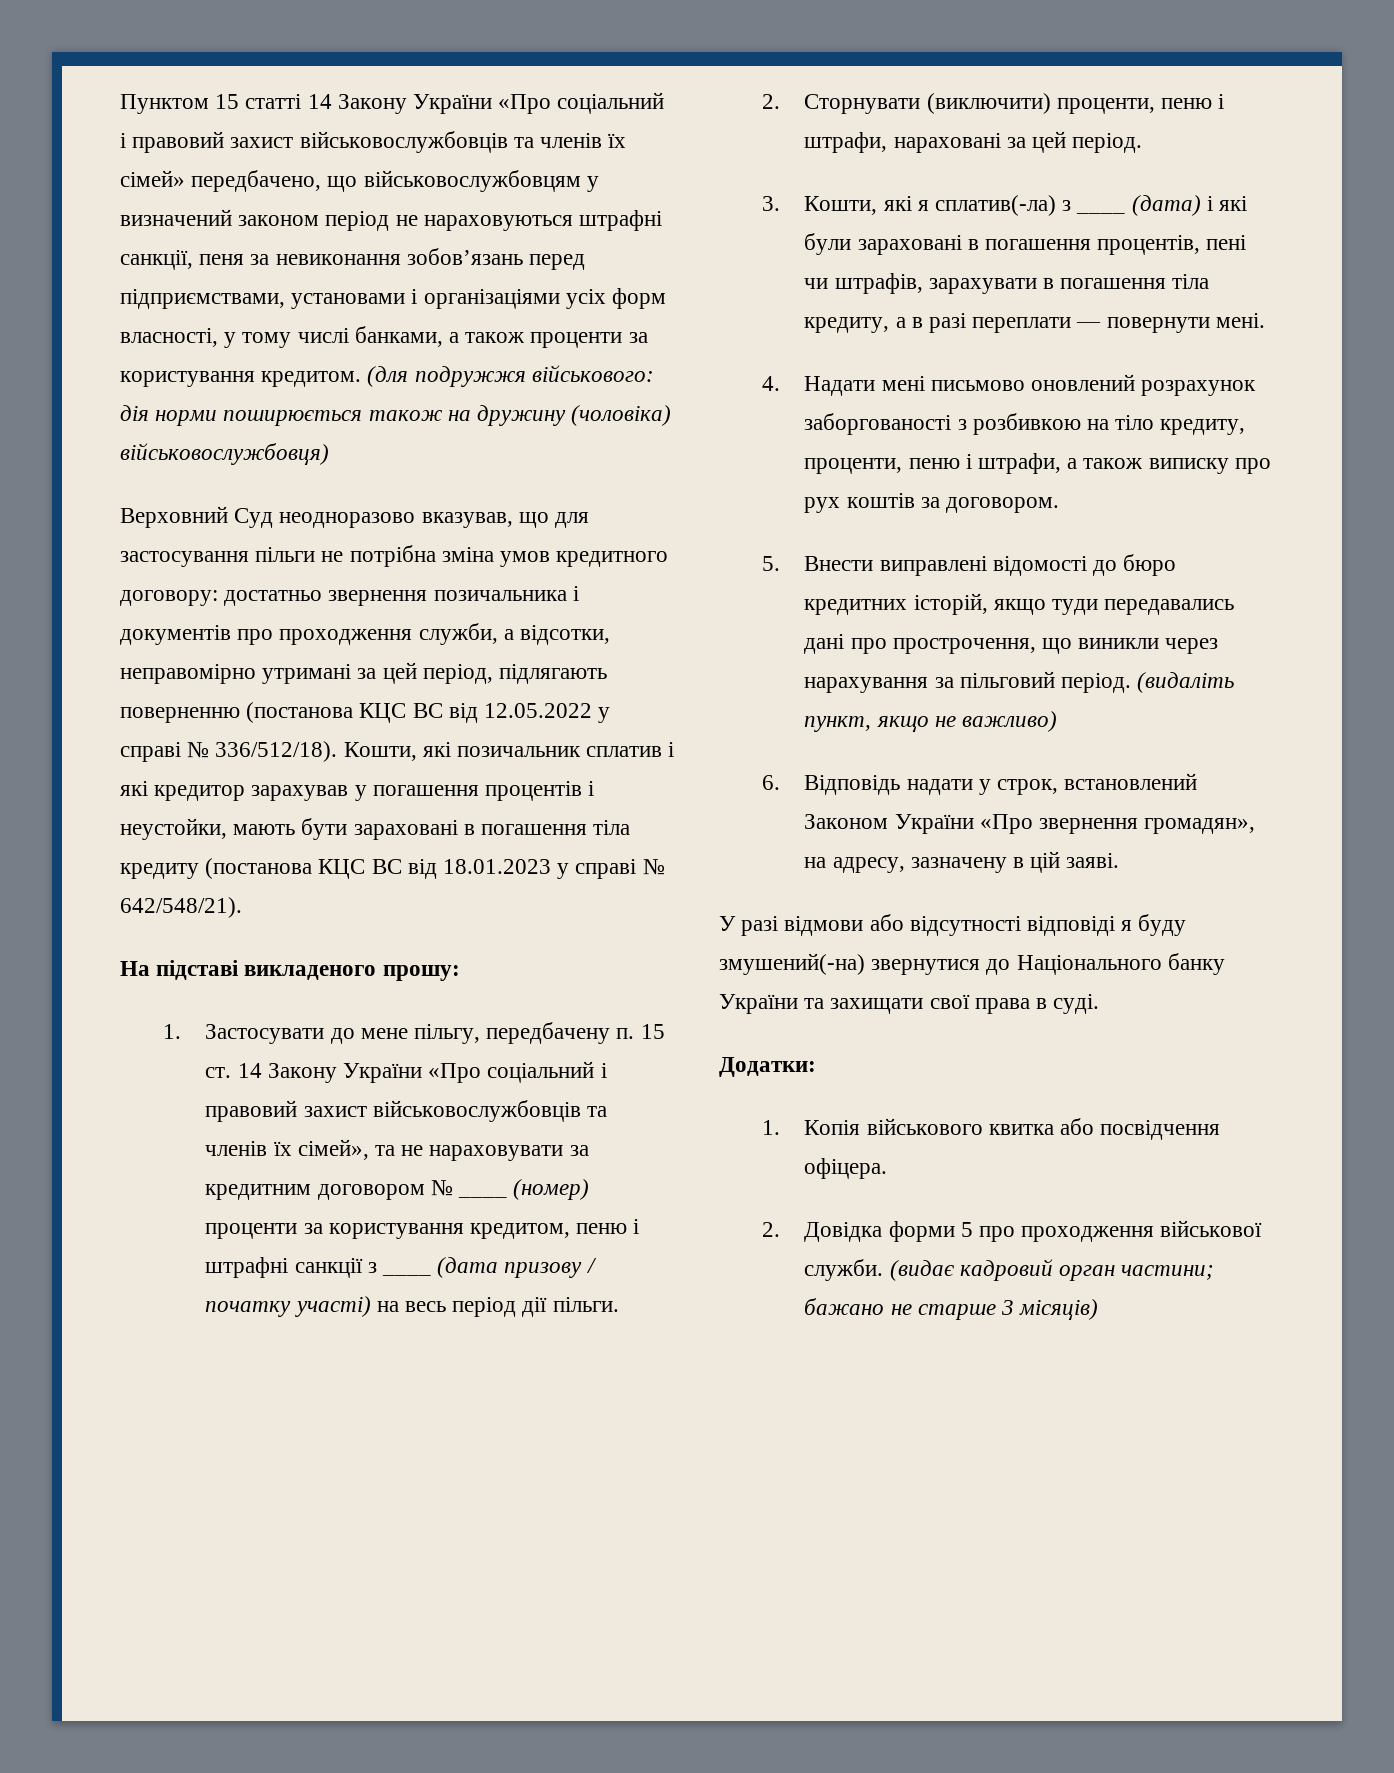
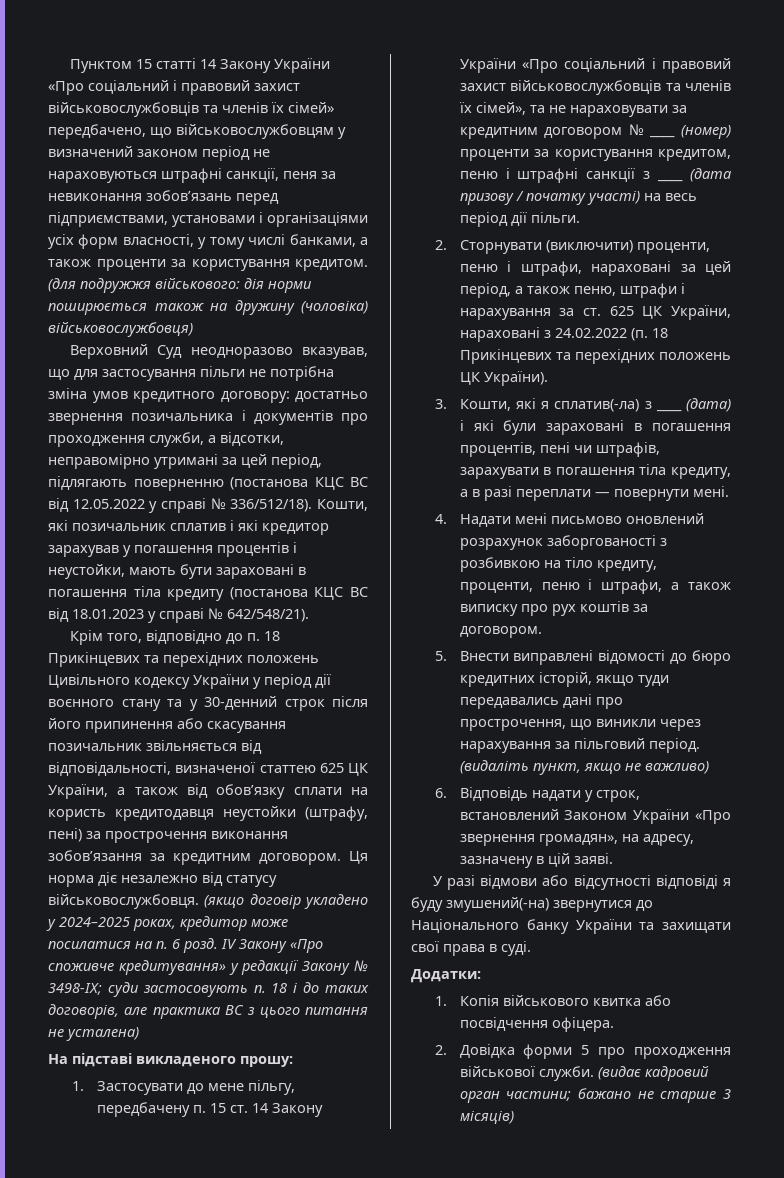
(242, 907) none -> [69,630,280,645] [48,652,319,667] [48,674,331,689] [48,696,368,711] [48,718,286,733] [48,740,262,754] [48,762,368,776] [48,784,368,799] [48,806,368,821] [48,828,288,843] [48,850,368,865] [48,872,277,887] [48,894,368,909] [46,916,288,931] [48,938,323,953] [48,960,369,975] [48,982,369,997] [48,1004,368,1019] [48,1027,139,1041] // Крім того, відповідно до п. 18 Прикінцевих та перехідних положень Цивільного кодексу України у період дії воєнного стану та у 30-денний строк після його припинення або скасування позичальник звільняється від відповідальності, визначеної статтею 625 ЦК України, а також від обовʼязку сплати на користь кредитодавця неустойки (штрафу, пені) за прострочення виконання зобовʼязання за кредитним договором. Ця норма діє незалежно від статусу військовослужбовця. (якщо договір укладено у 2024–2025 роках, кредитор може посилатися на п. 6 розд. IV Закону «Про споживче кредитування» у редакції Закону № 3498-IX; суди застосовують п. 18 і до таких договорів, але практика ВС з цього питання не усталена)
[1072,133,1143,153] період. -> [459,283,685,298] [459,305,731,320] [459,327,668,342] [459,349,731,364] [459,371,548,386] період, а також пеню, штрафи і нарахування за ст. 625 ЦК України, нараховані з 24.02.2022 (п. 18 Прикінцевих та перехідних положень ЦК України).

